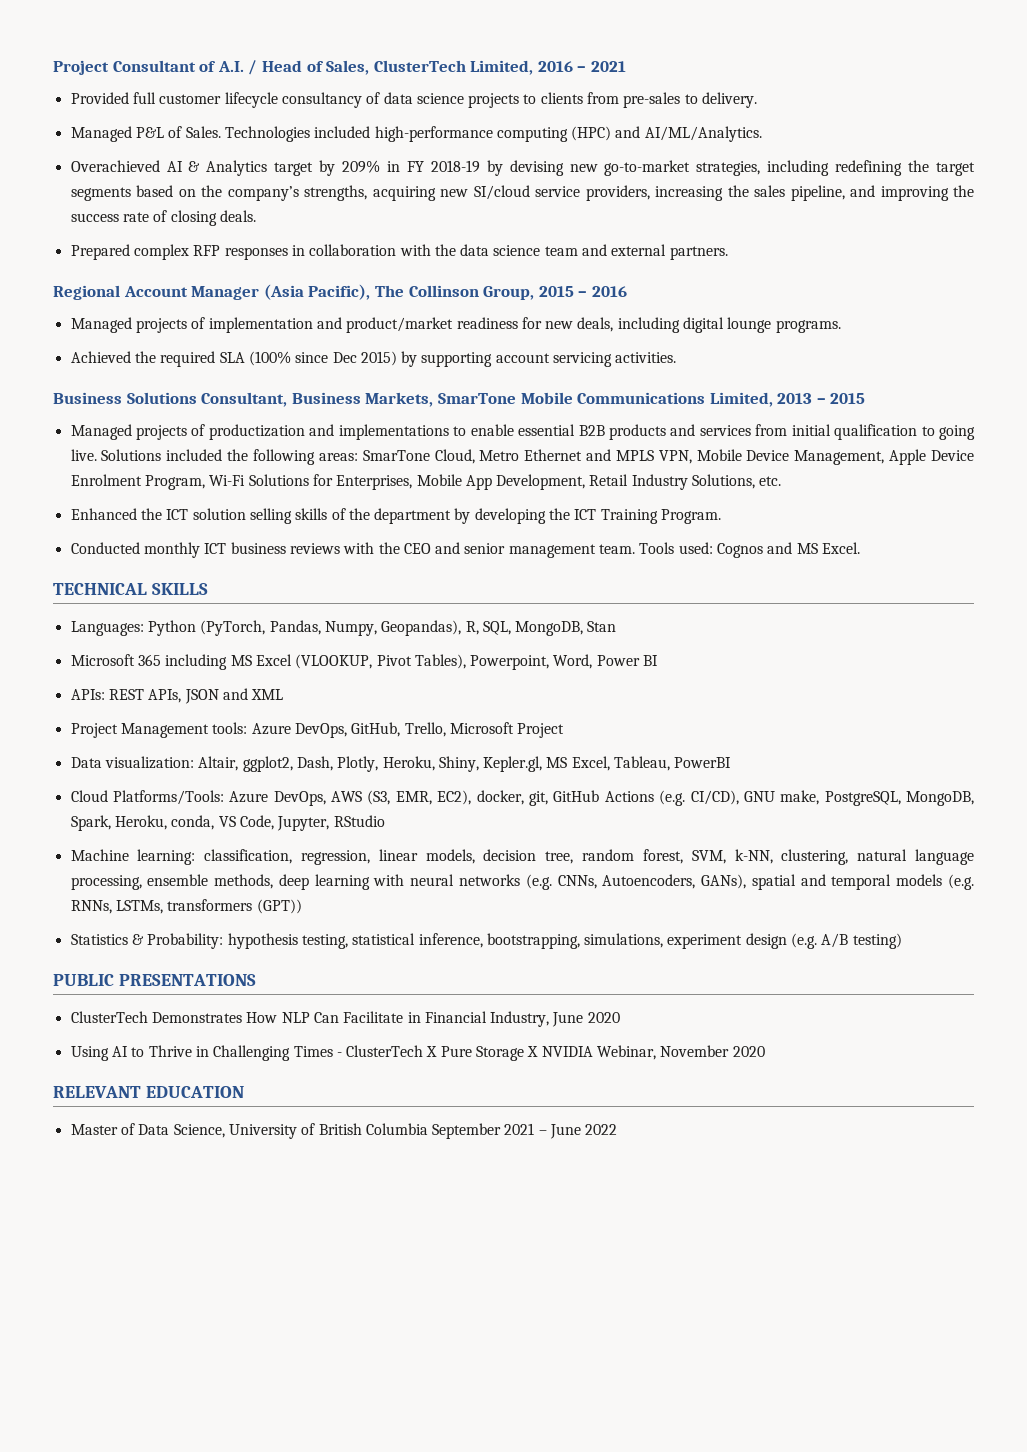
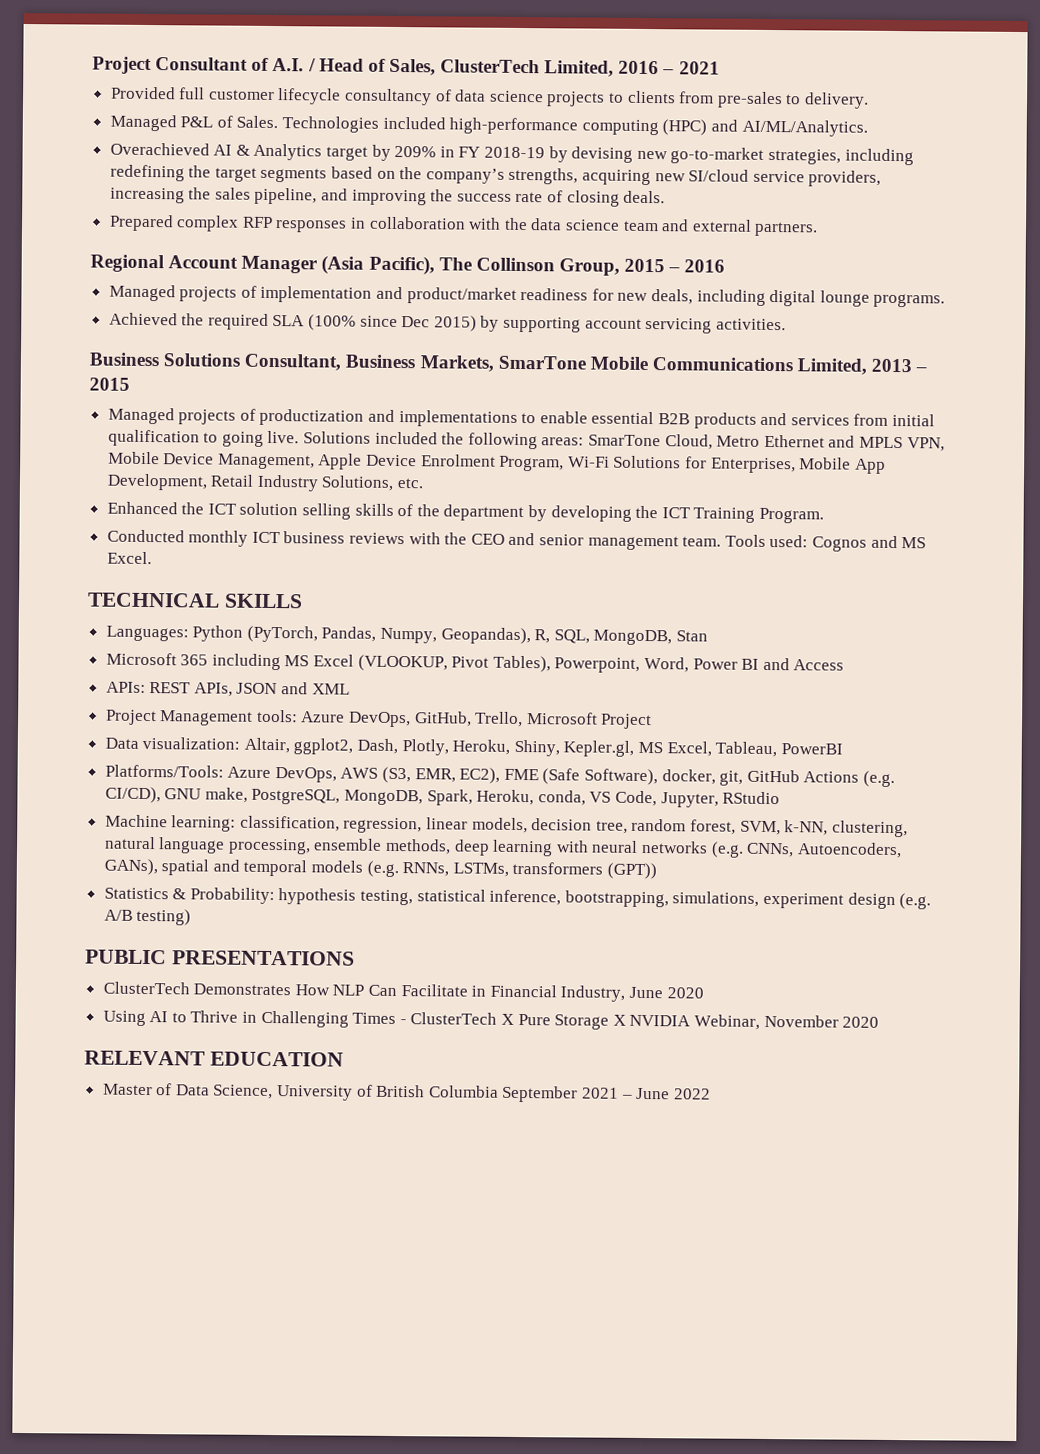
(659, 660) none -> [762,657,845,671] and Access
[70,790,108,802] Cloud -> (843, 749) none
(472, 797) none -> [503,768,659,786] FME (Safe Software),

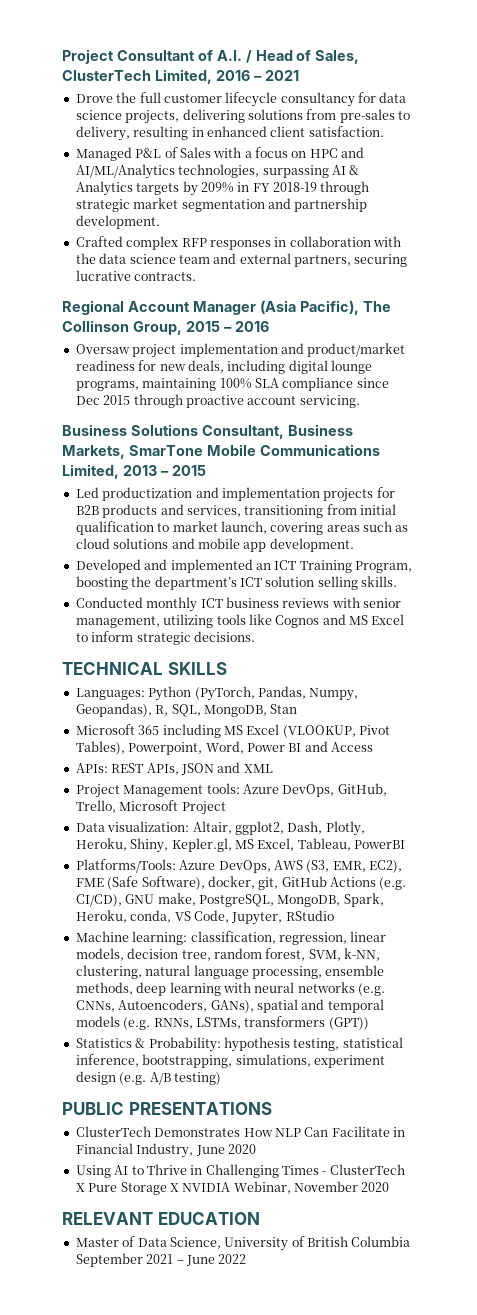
[110,86,176,100] Provided -> [75,92,137,103] Drove the
[435,89,869,109] [109,114,868,137] [109,142,210,156] of data science projects to clients from pre-sales to delivery. // Managed P&L of Sales. Technologies included high-performance computing (HPC) and AI/ML/Analytics. // Overachieved -> [358,92,407,103] [75,109,410,124] [75,126,384,141] [75,147,365,161] [75,164,329,179] for data science projects, delivering solutions from pre-sales to delivery, resulting in enhanced client satisfaction. // Managed P&L of Sales with a focus on HPC and AI/ML/Analytics technologies, surpassing
[326,146,369,161] target -> [136,183,180,195] targets
[548,146,914,166] [109,164,882,187] [109,187,666,207] [108,214,174,232] by devising new go-to-market strategies, including redefining the target segments based on the company’s strengths, acquiring new SI/cloud service providers, increasing the sales pipeline, and improving the success rate of closing deals. // Prepared -> [320,181,370,195] [75,198,368,212] [75,215,160,229] [75,236,123,247] through strategic market segmentation and partnership development. // Crafted
[754,221,819,237] partners. -> [294,254,408,267] [75,270,197,281] partners, securing lucrative contracts.
[108,284,257,302] Managed projects of -> [75,344,177,358] Oversaw project
[873,293,946,308] [108,312,786,334] programs. // Achieved the required SLA (100% since Dec 2015) by supporting account servicing activities. -> [75,377,389,391] [75,394,360,408] programs, maintaining 100% SLA compliance since Dec 2015 through proactive account servicing.
[107,407,655,427] Managed projects of productization and implementations to enable essential -> [75,487,395,502] Led productization and implementation projects for
[790,414,850,426] services -> [186,505,324,518] services, transitioning
[221,430,945,452] [107,451,886,474] [106,473,424,492] [106,501,824,524] going live. Solutions included the following areas: SmarTone Cloud, Metro Ethernet and MPLS VPN, Mobile Device Management, Apple Device Enrolment Program, Wi-Fi Solutions for Enterprises, Mobile App Development, Retail Industry Solutions, etc. // Enhanced the ICT solution selling skills of the department by developing the ICT Training Program. -> [172,521,409,535] [75,538,354,552] [75,559,412,573] [75,576,397,590] market launch, covering areas such as cloud solutions and mobile app development. // Developed and implemented an ICT Training Program, boosting the department’s ICT solution selling skills.
[444,532,927,552] [106,551,152,565] the CEO and senior management team. Tools used: Cognos and MS Excel. -> [363,598,401,608] [75,614,405,628] [75,631,255,645] senior management, utilizing tools like Cognos and MS Excel to inform strategic decisions.

